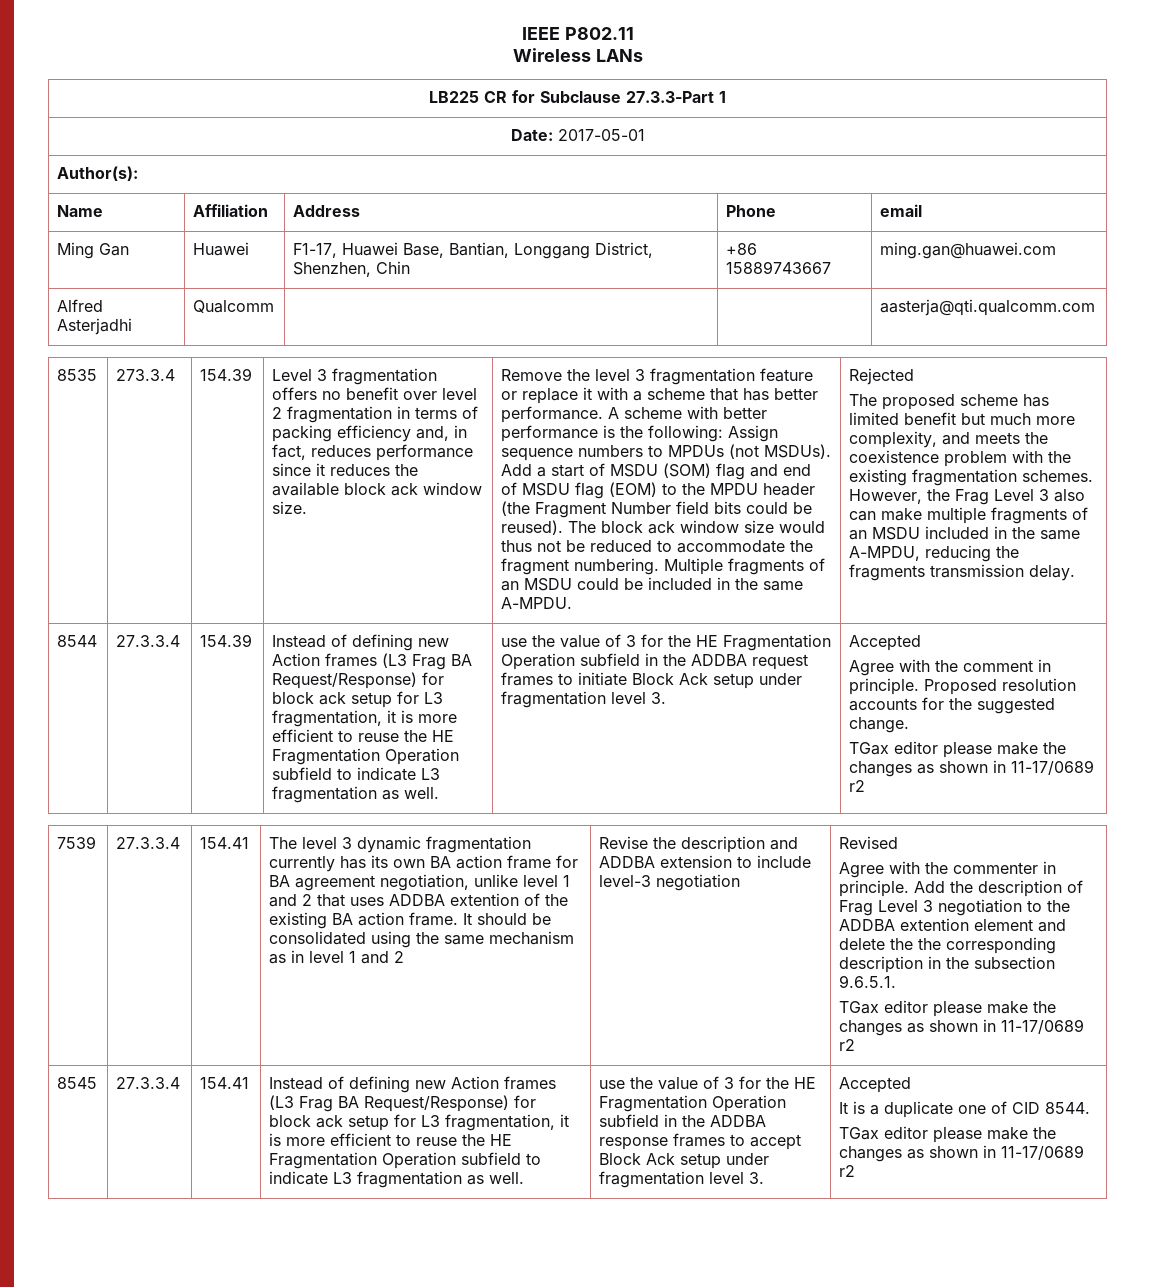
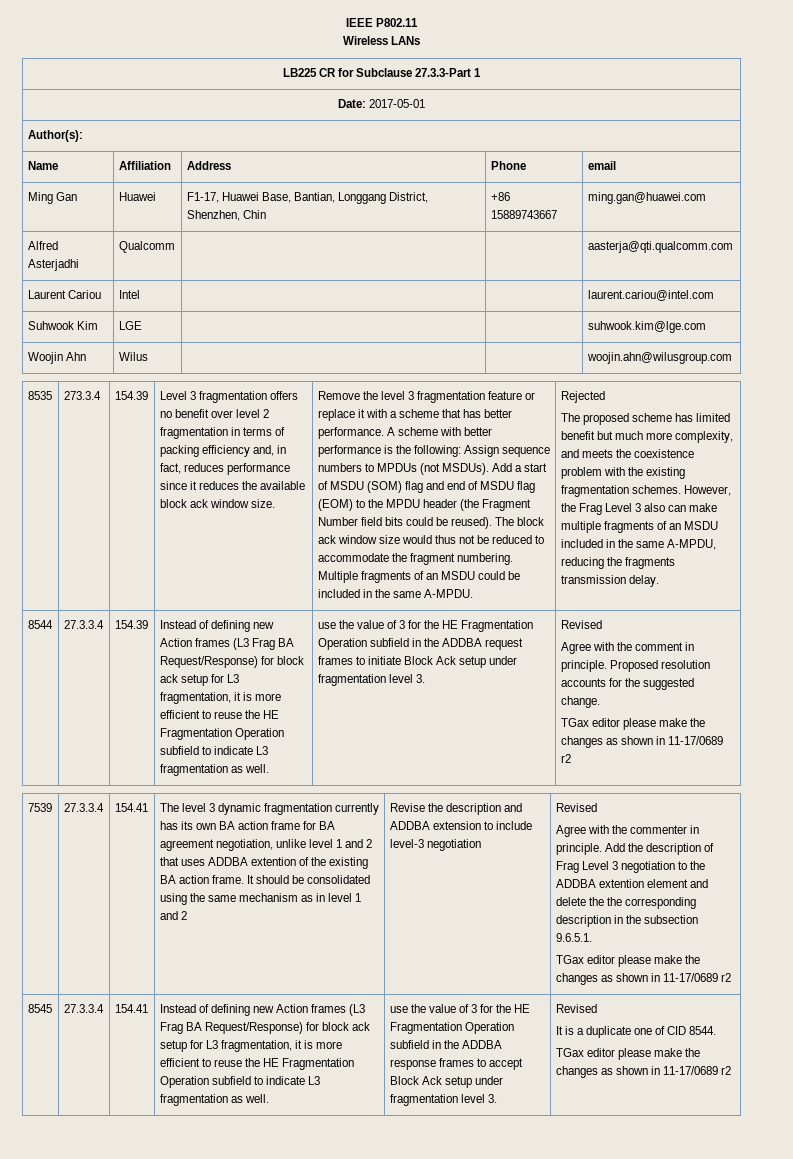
(1096, 307) none -> [27,290,101,299] [118,290,140,299] [587,290,714,301] [27,321,98,330] [118,321,142,330] [587,321,706,333] [27,352,86,364] [118,352,148,361] [586,352,732,364] // Laurent Cariou | Intel | | | laurent.cariou@intel.com // Suhwook Kim | LGE | | | suhwook.kim@lge.com // Woojin Ahn | Wilus | | | woojin.ahn@wilusgroup.com
[849,635,922,651] Accepted -> [560,620,602,629] Revised
[839,1077,912,1093] Accepted -> [555,1004,597,1013] Revised

